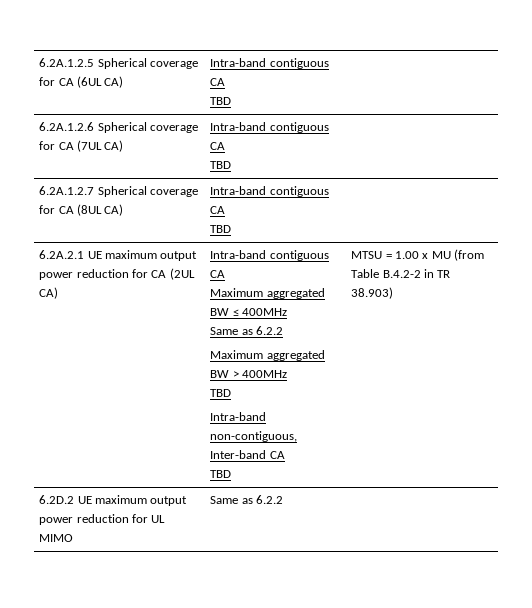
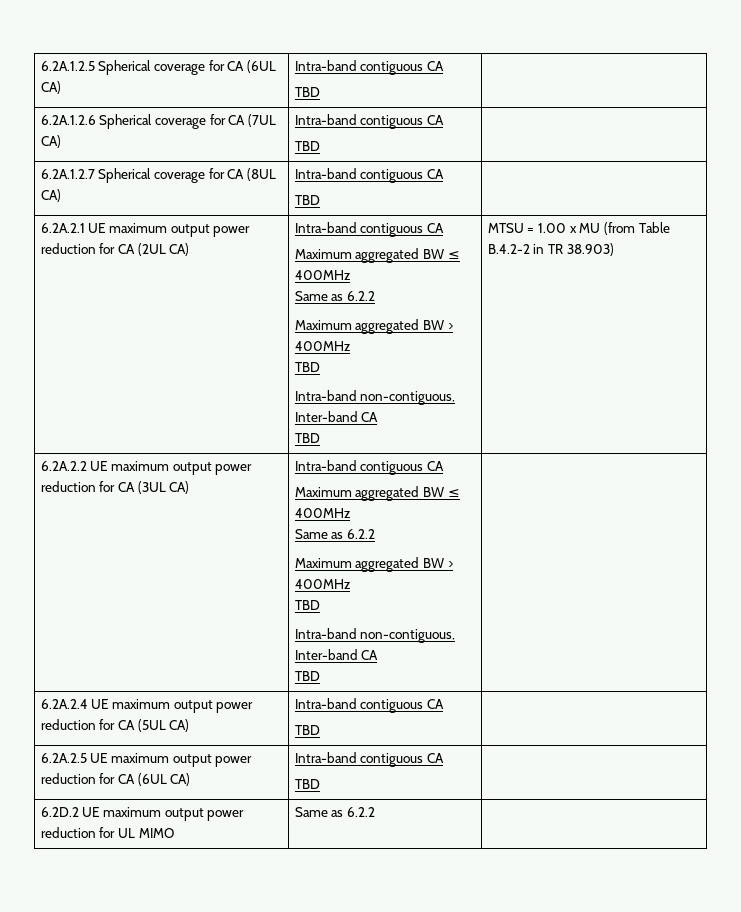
(394, 293) none -> [40,461,253,475] [40,481,190,494] [294,460,445,475] [294,486,460,501] [294,508,351,518] [294,529,376,539] [294,557,453,572] [294,579,351,589] [294,600,320,610] [294,628,456,643] [294,649,379,660] [294,671,320,681] [40,699,254,713] [40,719,190,732] [294,698,445,713] [294,725,320,735] [40,753,253,767] [40,773,191,786] [294,752,445,767] [294,779,320,789] // 6.2A.2.2 UE maximum output power reduction for CA (3UL CA) | Intra-band contiguous CA // Maximum aggregated BW ≤ 400MHz // Same as 6.2.2 // Maximum aggregated BW > 400MHz // TBD // Intra-band non-contiguous, Inter-band CA // TBD | // 6.2A.2.4 UE maximum output power reduction for CA (5UL CA) | Intra-band contiguous CA // TBD | // 6.2A.2.5 UE maximum output power reduction for CA (6UL CA) | Intra-band contiguous CA // TBD |

